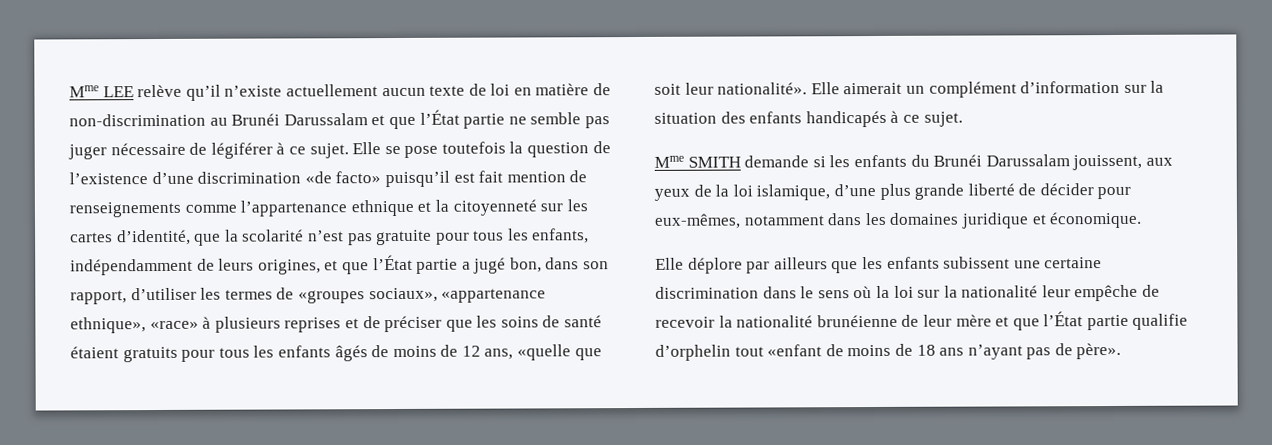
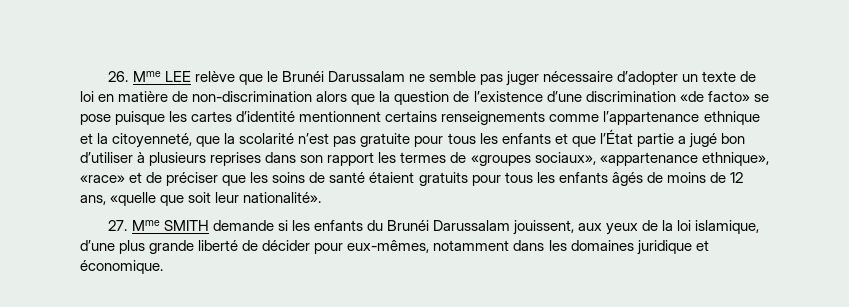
(69, 91) none -> [108,71,129,82] 26.
[185,84,426,101] qu’il n’existe actuellement aucun -> [238,71,699,86] que le Brunéi Darussalam ne semble pas juger nécessaire d’adopter un
[209,109,610,130] [68,141,506,160] au Brunéi Darussalam et que l’État partie ne semble pas juger nécessaire de légiférer à ce sujet. Elle se pose toutefois -> [316,91,376,105] alors que
[384,170,588,188] puisqu’il est fait mention de -> [753,94,769,102] [80,111,438,125] se pose puisque les cartes d’identité mentionnent certains
[452,199,588,216] [70,229,191,246] citoyenneté sur les cartes d’identité, -> [112,133,193,148] citoyenneté,
[532,228,590,244] [70,258,321,276] enfants, indépendamment de leurs origines, -> [501,133,551,144] enfants
[509,257,610,273] [70,287,197,305] bon, dans son rapport, d’utiliser -> [720,133,745,144] [80,152,375,166] bon d’utiliser à plusieurs reprises dans son rapport
[202,316,342,333] à plusieurs reprises -> (125, 179) none
[810,80,1165,98] [654,110,963,128] Elle aimerait un complément d’information sur la situation des enfants handicapés à ce sujet. // -> [108,220,128,231] // 27.
[655,256,1103,274] [655,284,1161,302] [655,311,1189,331] [655,342,1122,361] // Elle déplore par ailleurs que les enfants subissent une certaine discrimination dans le sens où la loi sur la nationalité leur empêche de recevoir la nationalité brunéienne de leur mère et que l’État partie qualifie d’orphelin tout «enfant de moins de 18 ans n’ayant pas de père». -> (163, 267) none

